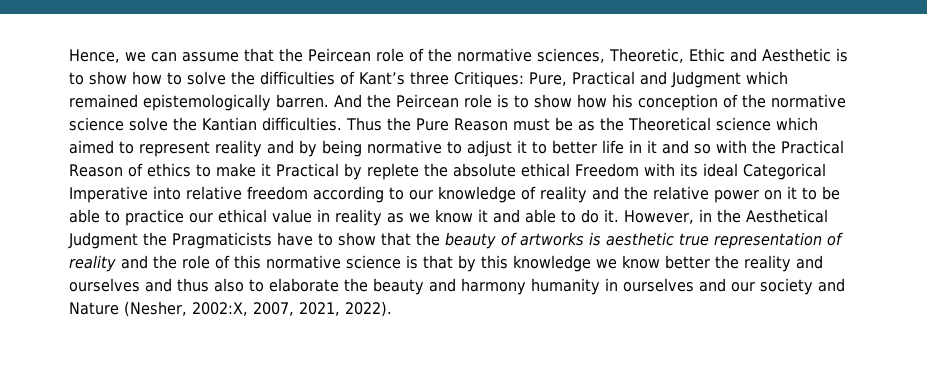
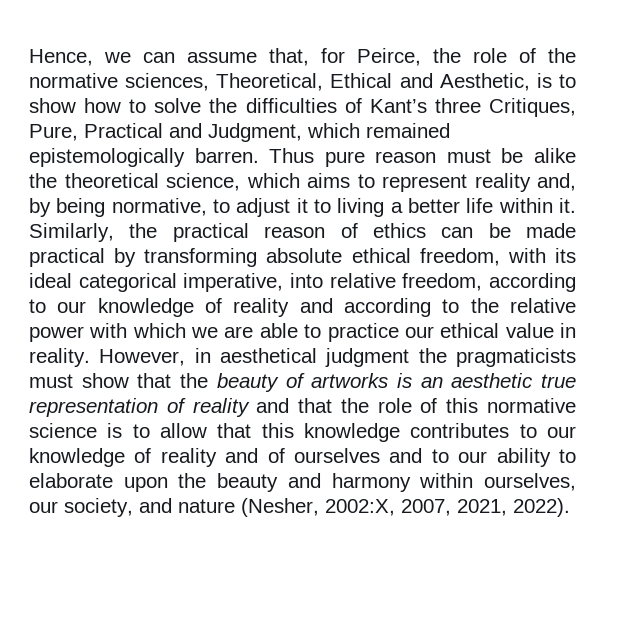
[244,48,371,62] that the Peircean -> [269,48,461,66] that, for Peirce, the
[609,48,831,63] Theoretic, Ethic and Aesthetic -> [216,73,530,91] Theoretical, Ethical and Aesthetic,
[454,71,524,88] Critiques: -> [488,98,576,117] Critiques,
[671,71,741,88] Judgment -> [208,123,302,142] Judgment,
[334,94,846,111] [69,117,818,131] [69,140,114,154] And the Peircean role is to show how his conception of the normative science solve the Kantian difficulties. Thus the Pure Reason must be as the Theoretical science which aimed -> [269,148,576,167] [29,173,350,191] Thus pure reason must be alike the theoretical science, which aims
[267,140,294,154] and -> [537,173,576,191] and,
[367,140,442,154] normative -> [111,198,207,216] normative,
[552,140,844,154] [69,163,448,180] better life in it and so with the Practical Reason of ethics to make it Practical by replete the -> [337,198,576,217] [29,223,576,242] [29,248,258,267] living a better life within it. Similarly, the practical reason of ethics can be made practical by transforming
[575,163,639,177] Freedom -> [419,248,500,266] freedom,
[742,163,826,180] [69,186,148,203] Categorical Imperative -> [78,273,284,292] categorical imperative,
[247,186,308,200] freedom -> [402,273,483,291] freedom,
(619, 193) none -> [344,298,460,317] according to
[764,186,840,200] on it to be -> [89,323,254,338] with which we are
[335,209,828,226] [68,232,333,249] reality as we know it and able to do it. However, in the Aesthetical Judgment the Pragmaticists have to -> [29,348,576,367] [29,374,73,388] reality. However, in aesthetical judgment the pragmaticists must
(601, 239) none -> [420,377,443,388] an
(148, 262) none -> [298,398,333,413] that
[423,255,823,272] [69,278,244,292] that by this knowledge we know better the reality and ourselves and thus also -> [132,423,576,442] [29,448,551,467] to allow that this knowledge contributes to our knowledge of reality and of ourselves and to our ability
(339, 285) none -> [123,477,168,492] upon
[531,278,845,295] [69,302,119,315] humanity in ourselves and our society and Nature -> [419,473,576,491] [29,498,235,517] within ourselves, our society, and nature

